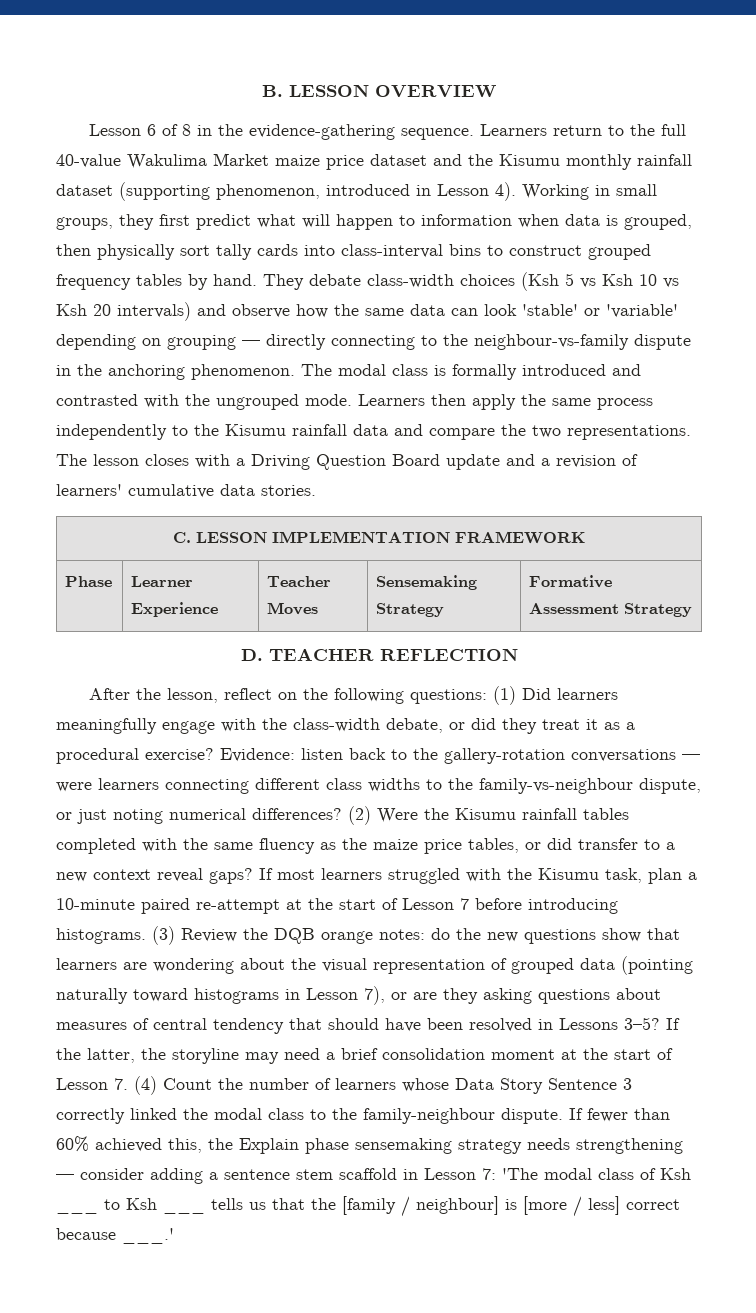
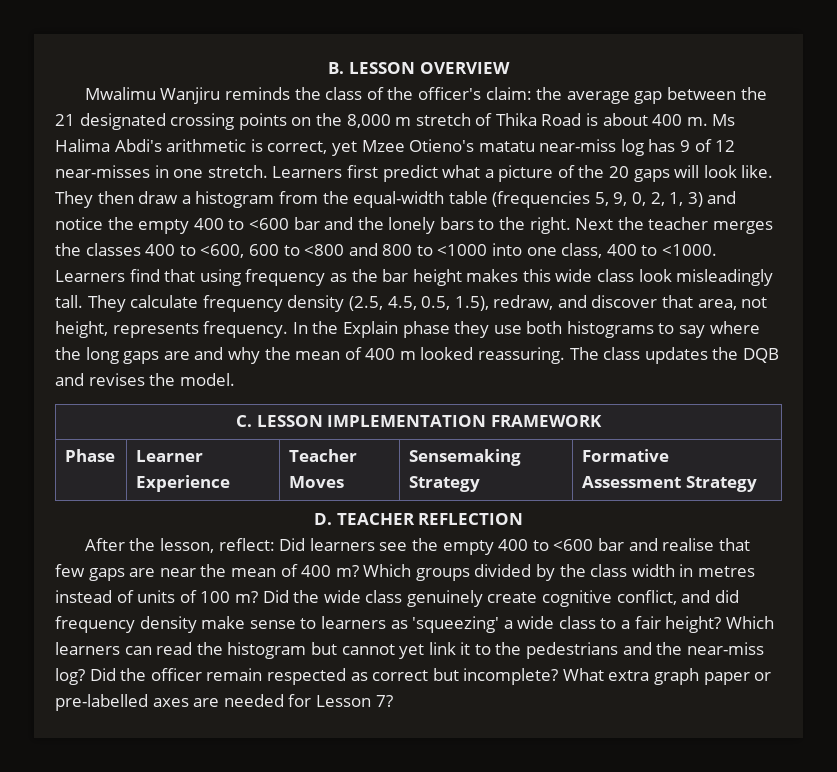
[89,124,687,140] [56,153,692,170] [56,182,657,201] [56,214,692,230] [56,244,651,260] [56,272,679,291] [56,302,678,321] [56,334,691,350] [56,364,641,380] [56,394,653,410] [56,424,691,440] [56,454,638,470] [56,484,316,498] Lesson 6 of 8 in the evidence-gathering sequence. Learners return to the full 40-value Wakulima Market maize price dataset and the Kisumu monthly rainfall dataset (supporting phenomenon, introduced in Lesson 4). Working in small groups, they first predict what will happen to information when data is grouped, then physically sort tally cards into class-interval bins to construct grouped frequency tables by hand. They debate class-width choices (Ksh 5 vs Ksh 10 vs Ksh 20 intervals) and observe how the same data can look 'stable' or 'variable' depending on grouping — directly connecting to the neighbour-vs-family dispute in the anchoring phenomenon. The modal class is formally introduced and contrasted with the ungrouped mode. Learners then apply the same process independently to the Kisumu rainfall data and compare the two representations. The lesson closes with a Driving Question Board update and a revision of learners' cumulative data stories. -> [84,87,767,104] [55,113,736,130] [55,139,736,156] [55,165,774,182] [55,191,737,208] [55,217,774,234] [55,243,718,258] [55,269,774,286] [55,295,768,312] [55,321,760,338] [55,347,780,364] [55,373,235,386] Mwalimu Wanjiru reminds the class of the officer's claim: the average gap between the 21 designated crossing points on the 8,000 m stretch of Thika Road is about 400 m. Ms Halima Abdi's arithmetic is correct, yet Mzee Otieno's matatu near-miss log has 9 of 12 near-misses in one stretch. Learners first predict what a picture of the 20 gaps will look like. They then draw a histogram from the equal-width table (frequencies 5, 9, 0, 2, 1, 3) and notice the empty 400 to <600 bar and the lonely bars to the right. Next the teacher merges the classes 400 to <600, 600 to <800 and 800 to <1000 into one class, 400 to <1000. Learners find that using frequency as the bar height makes this wide class look misleadingly tall. They calculate frequency density (2.5, 4.5, 0.5, 1.5), redraw, and discover that area, not height, represents frequency. In the Explain phase they use both histograms to say where the long gaps are and why the mean of 400 m looked reassuring. The class updates the DQB and revises the model.
[224,686,619,705] [56,718,635,734] [56,748,700,764] [56,778,701,794] [56,806,629,825] [56,838,675,854] [56,868,697,884] [56,898,618,914] [56,926,680,945] [56,956,693,975] [56,986,661,1005] [56,1017,680,1034] [56,1048,673,1064] [56,1076,632,1095] [56,1108,670,1124] [56,1136,683,1154] [56,1168,691,1184] [56,1210,98,1214] [104,1198,157,1210] [163,1210,205,1214] [211,1196,680,1217] [56,1228,174,1244] reflect on the following questions: (1) Did learners meaningfully engage with the class-width debate, or did they treat it as a procedural exercise? Evidence: listen back to the gallery-rotation conversations — were learners connecting different class widths to the family-vs-neighbour dispute, or just noting numerical differences? (2) Were the Kisumu rainfall tables completed with the same fluency as the maize price tables, or did transfer to a new context reveal gaps? If most learners struggled with the Kisumu task, plan a 10-minute paired re-attempt at the start of Lesson 7 before introducing histograms. (3) Review the DQB orange notes: do the new questions show that learners are wondering about the visual representation of grouped data (pointing naturally toward histograms in Lesson 7), or are they asking questions about measures of central tendency that should have been resolved in Lessons 3–5? If the latter, the storyline may need a brief consolidation moment at the start of Lesson 7. (4) Count the number of learners whose Data Story Sentence 3 correctly linked the modal class to the family-neighbour dispute. If fewer than 60% achieved this, the Explain phase sensemaking strategy needs strengthening — consider adding a sentence stem scaffold in Lesson 7: 'The modal class of Ksh ___ to Ksh ___ tells us that the [family / neighbour] is [more / less] correct because ___.' -> [218,538,750,555] [55,564,756,581] [55,590,739,607] [55,616,774,633] [55,642,764,659] [55,668,772,685] [55,694,393,711] reflect: Did learners see the empty 400 to <600 bar and realise that few gaps are near the mean of 400 m? Which groups divided by the class width in metres instead of units of 100 m? Did the wide class genuinely create cognitive conflict, and did frequency density make sense to learners as 'squeezing' a wide class to a fair height? Which learners can read the histogram but cannot yet link it to the pedestrians and the near-miss log? Did the officer remain respected as correct but incomplete? What extra graph paper or pre-labelled axes are needed for Lesson 7?

